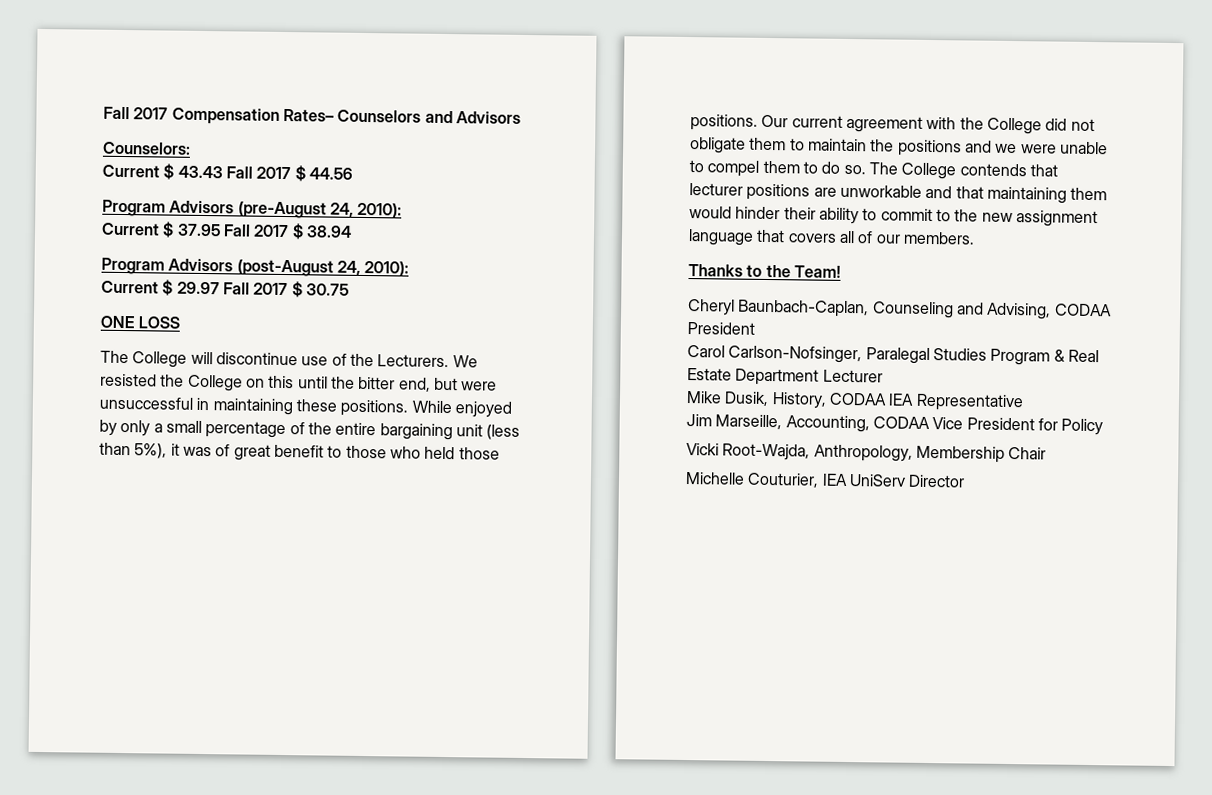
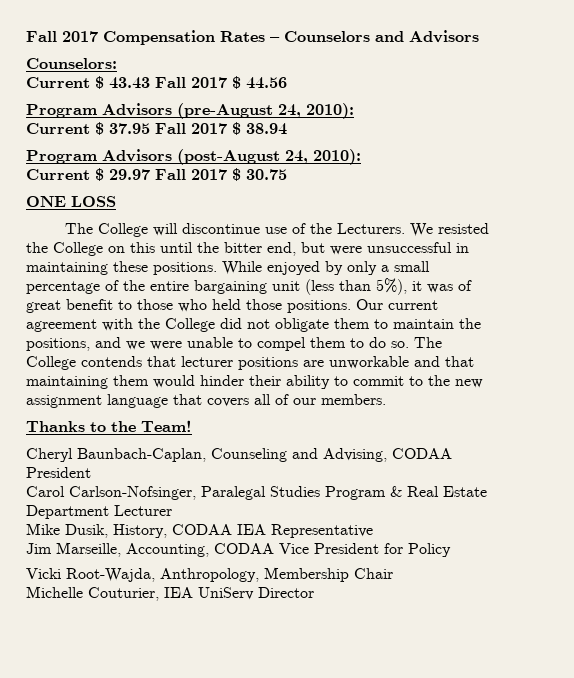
[282,108,334,122] Rates– -> [220,31,280,42] Rates –
[897,139,962,157] positions -> [26,338,90,351] positions,

